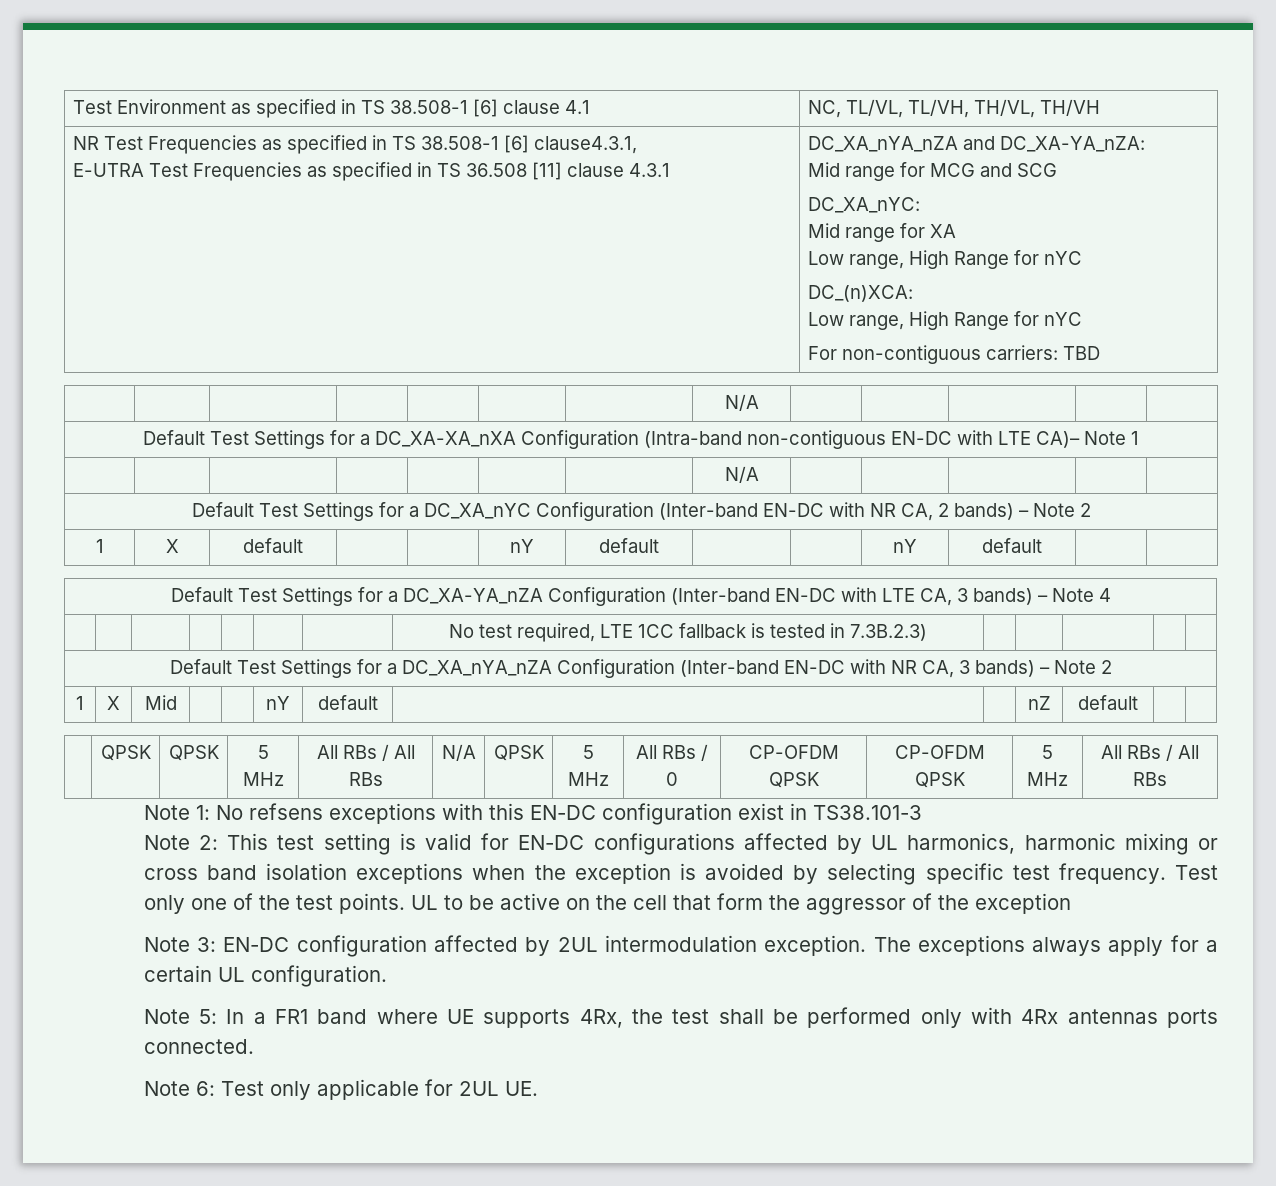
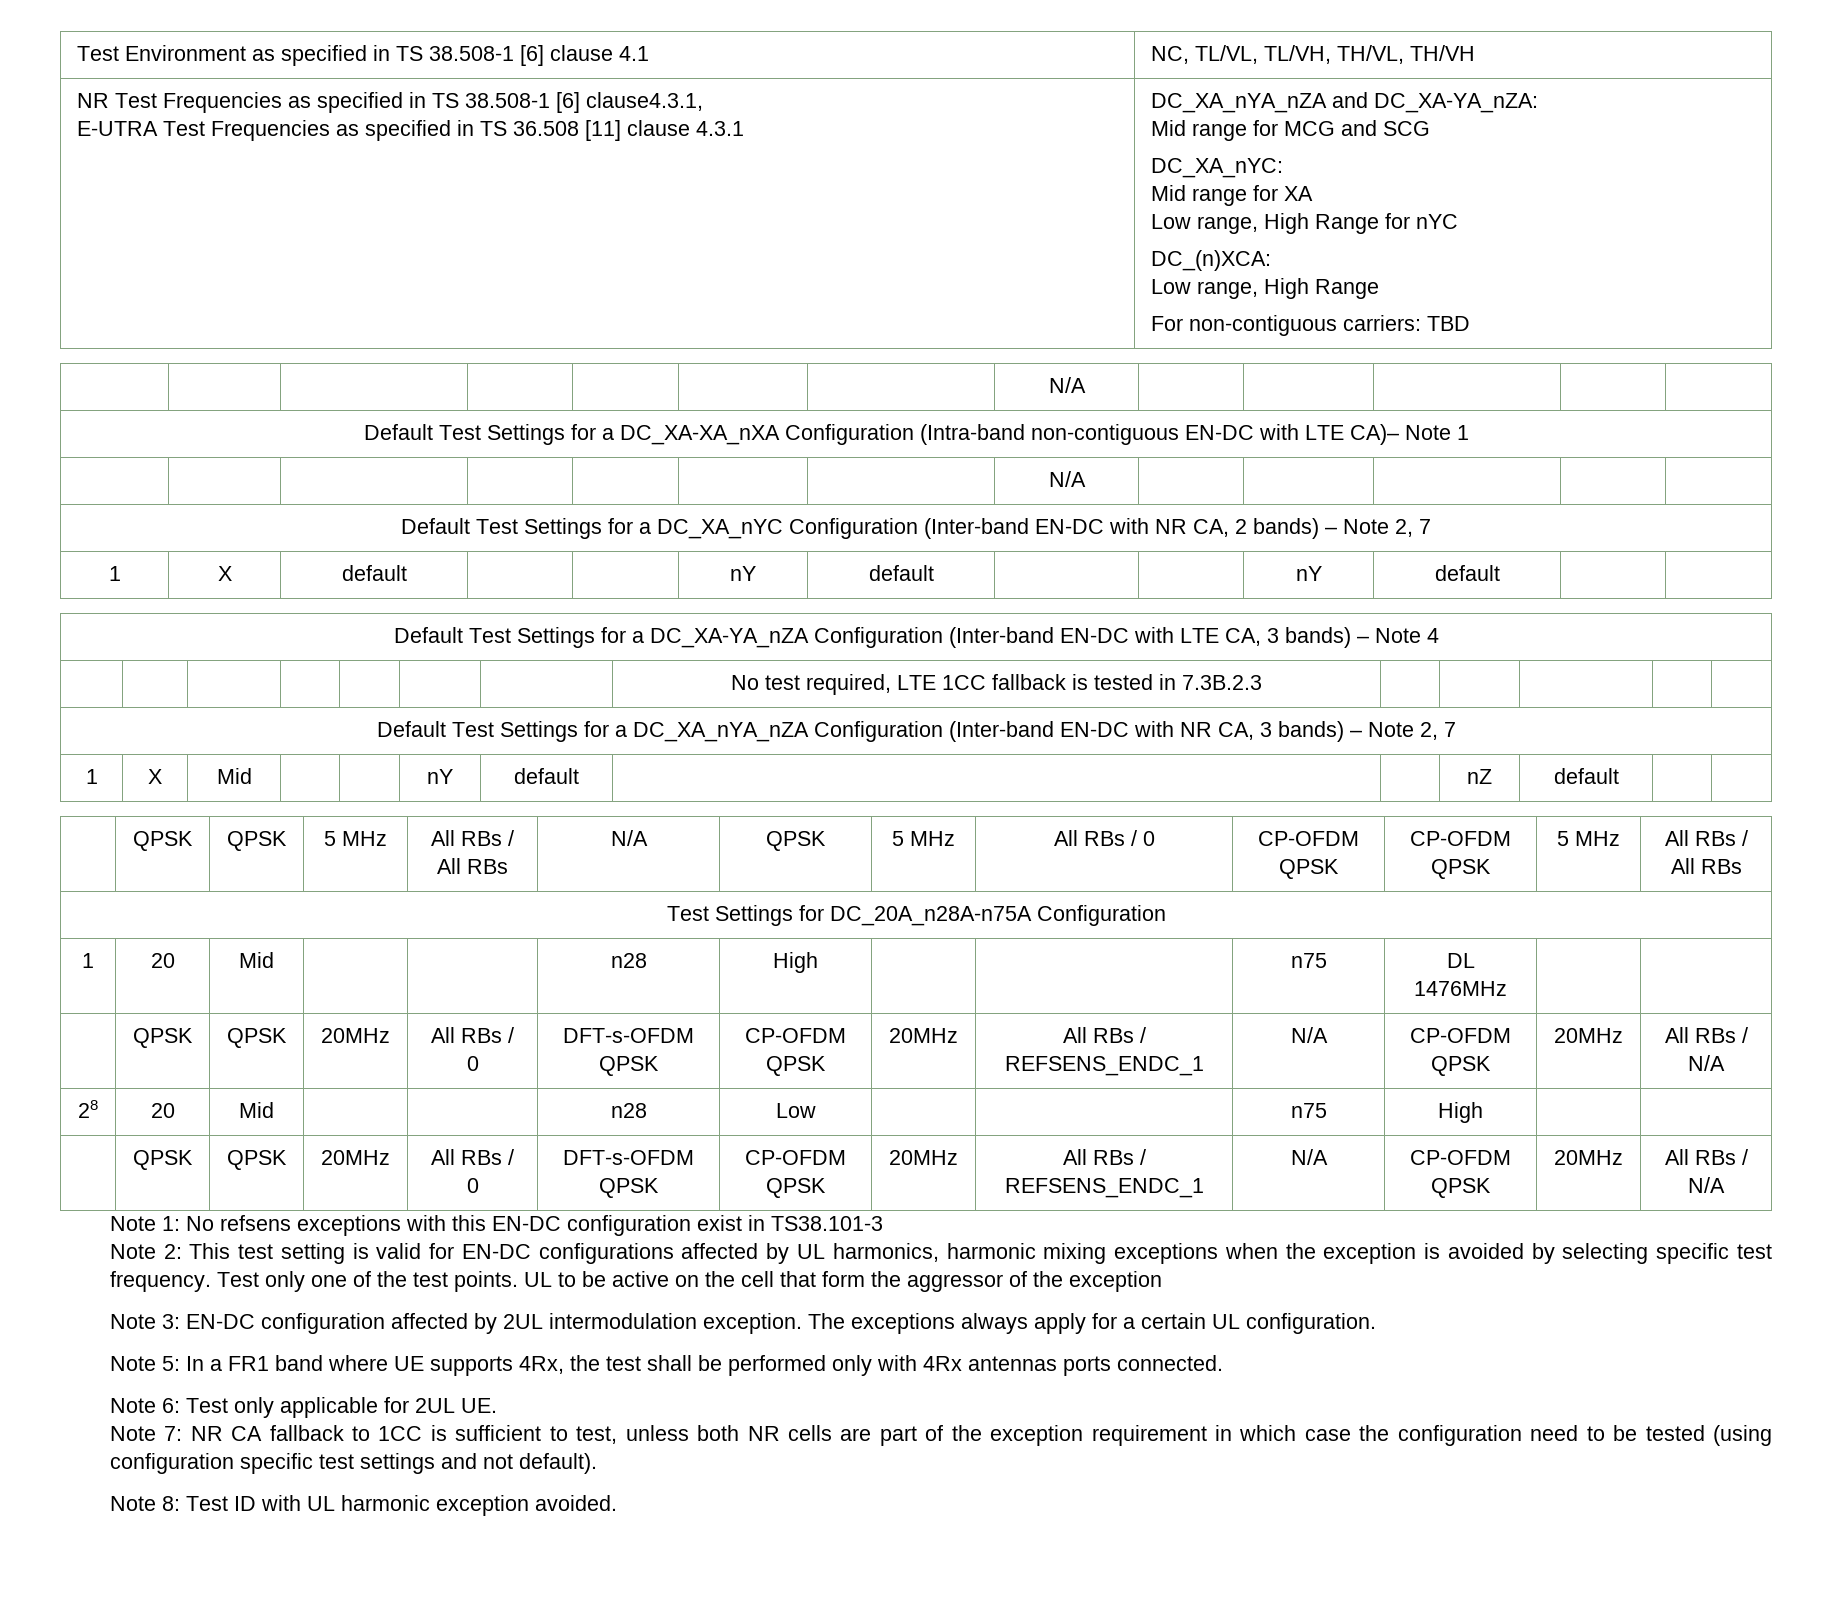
[1013,311,1082,326] for nYC -> (1380, 289) none
[1079,503,1091,517] 2 -> [1394,519,1431,537] 2, 7
[849,624,927,641] 7.3B.2.3) -> [1181,675,1262,690] 7.3B.2.3
[1100,660,1112,674] 2 -> [1419,722,1456,740] 2, 7
(1167, 779) none -> [666,905,1166,926] [82,953,94,968] [150,953,175,968] [239,952,274,968] [610,953,647,968] [773,952,818,973] [1290,953,1327,968] [1446,953,1475,968] [1414,981,1507,996] [133,1028,193,1048] [227,1028,287,1048] [321,1028,390,1043] [431,1027,514,1043] [466,1056,479,1071] [563,1028,694,1043] [599,1056,659,1076] [745,1028,846,1043] [766,1056,826,1076] [889,1028,958,1043] [1062,1027,1146,1043] [1004,1056,1204,1076] [1290,1027,1328,1043] [1410,1028,1511,1043] [1431,1056,1491,1076] [1554,1028,1623,1043] [1664,1027,1748,1043] [1688,1055,1725,1071] [78,1100,98,1118] [150,1103,175,1118] [239,1102,274,1118] [610,1103,647,1118] [775,1103,816,1118] [1290,1103,1327,1118] [1438,1102,1483,1123] [133,1150,193,1170] [227,1150,287,1170] [321,1150,390,1165] [431,1149,514,1165] [466,1178,479,1193] [563,1150,694,1165] [599,1178,659,1198] [745,1150,846,1165] [766,1178,826,1198] [889,1150,958,1165] [1062,1149,1146,1165] [1004,1178,1204,1198] [1290,1149,1328,1165] [1410,1150,1511,1165] [1431,1178,1491,1198] [1554,1150,1623,1165] [1664,1149,1748,1165] [1688,1177,1725,1193] // Test Settings for DC_20A_n28A-n75A Configuration // 1 | 20 | Mid | | | n28 | High | | | n75 | DL 1476MHz | | // | QPSK | QPSK | 20MHz | All RBs / 0 | DFT-s-OFDM QPSK | CP-OFDM QPSK | 20MHz | All RBs / REFSENS_ENDC_1 | N/A | CP-OFDM QPSK | 20MHz | All RBs / N/A // 28 | 20 | Mid | | | n28 | Low | | | n75 | High | | // | QPSK | QPSK | 20MHz | All RBs / 0 | DFT-s-OFDM QPSK | CP-OFDM QPSK | 20MHz | All RBs / REFSENS_ENDC_1 | N/A | CP-OFDM QPSK | 20MHz | All RBs / N/A
[1198,838,1218,850] [143,863,348,880] or cross band isolation -> (1107, 1253) none
(538, 1088) none -> [109,1425,1773,1446] [109,1453,597,1474] [109,1495,617,1516] // Note 7: NR CA fallback to 1CC is sufficient to test, unless both NR cells are part of the exception requirement in which case the configuration need to be tested (using configuration specific test settings and not default). // Note 8: Test ID with UL harmonic exception avoided.

